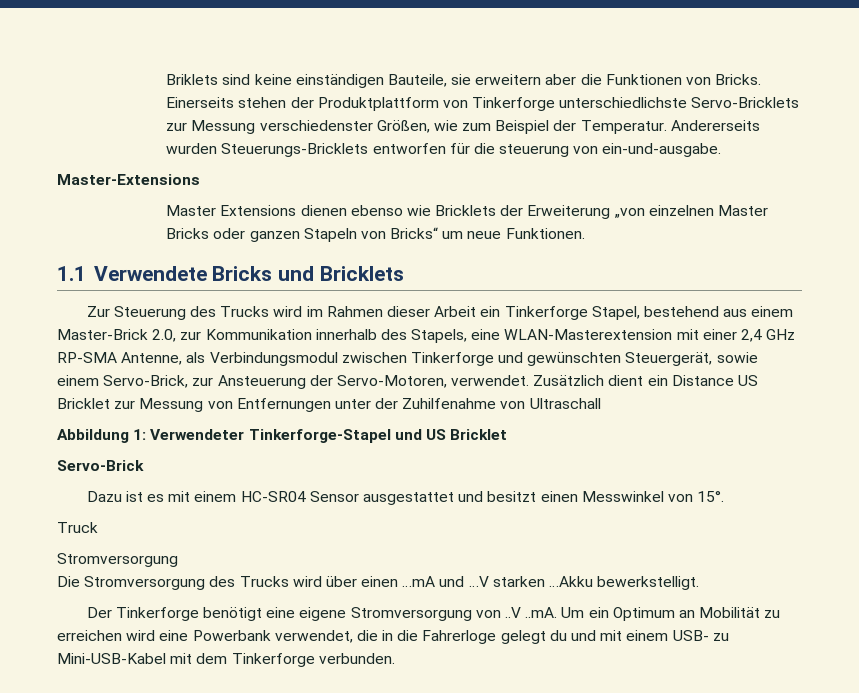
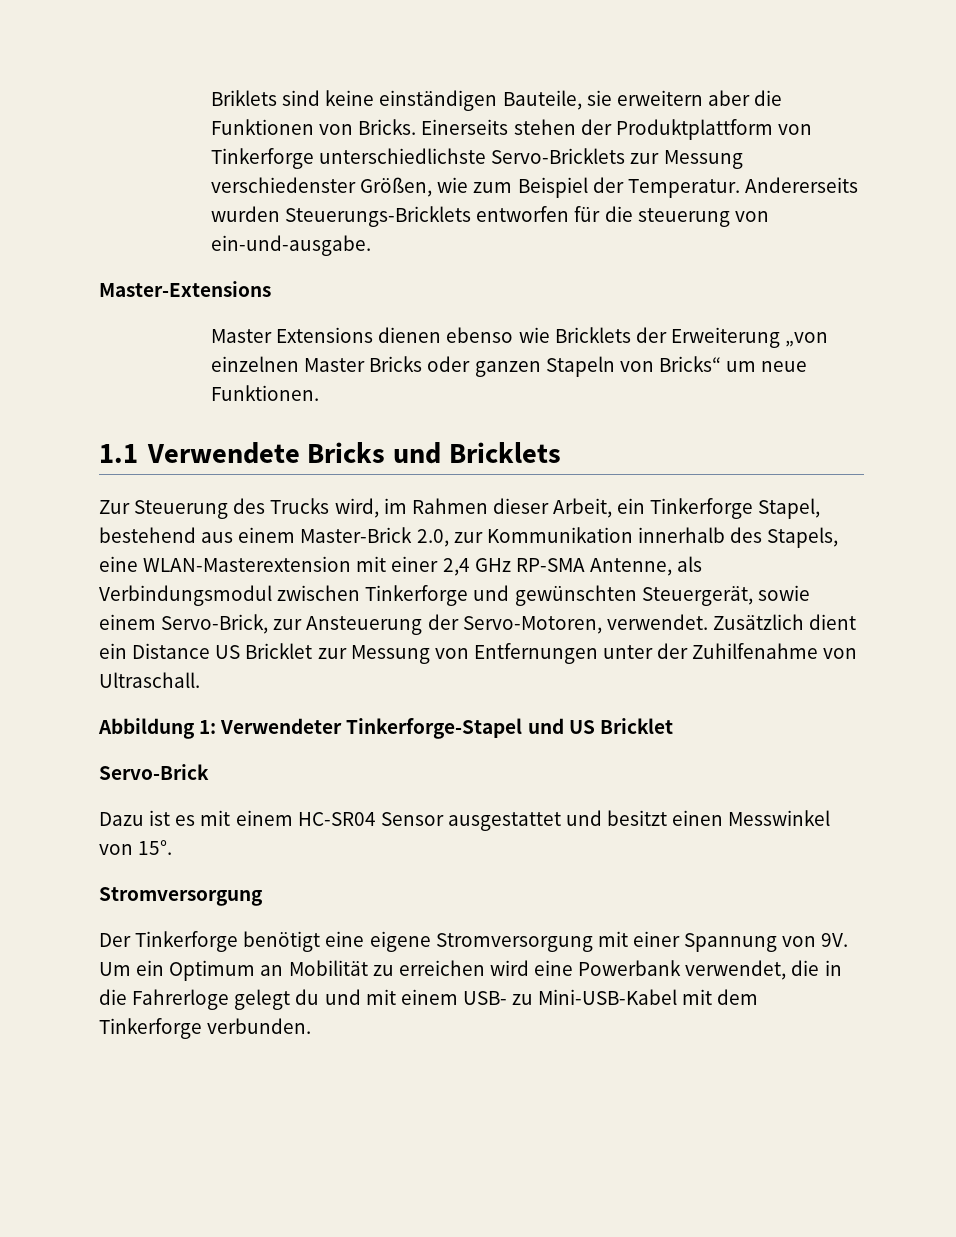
[273,306,303,317] wird -> [334,498,379,518] wird,
[434,306,477,317] Arbeit -> [553,498,613,518] Arbeit,
[529,398,601,409] Ultraschall -> [99,672,200,688] Ultraschall.
[57,522,98,533] [57,553,178,567] [57,576,700,590] // Truck // Stromversorgung // Die Stromversorgung des Trucks wird über einen …mA und …V starken …Akku bewerkstelligt. -> [99,887,263,906] // Stromversorgung
[475,607,558,618] von ..V ..mA. -> [597,931,849,952] mit einer Spannung von 9V.

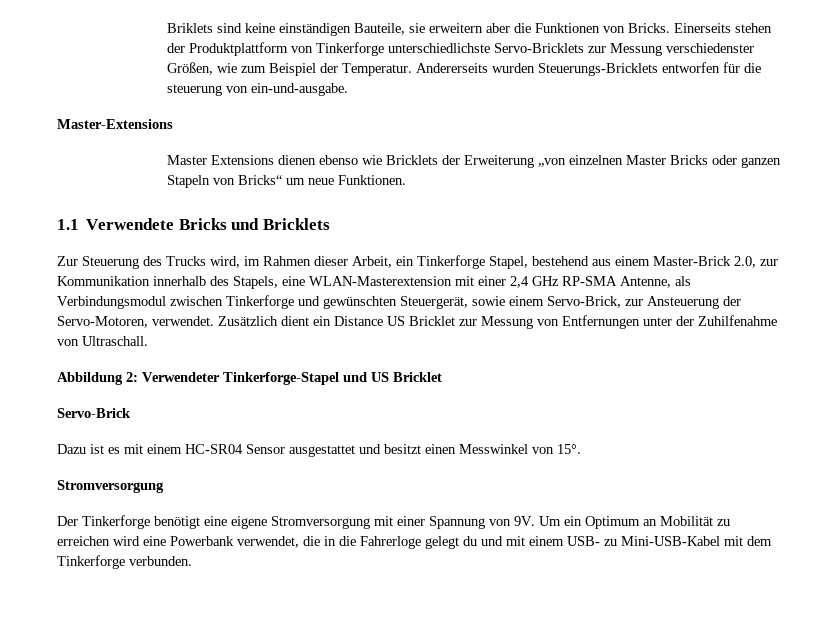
[199,720,217,734] 1: -> [126,372,138,382] 2:

